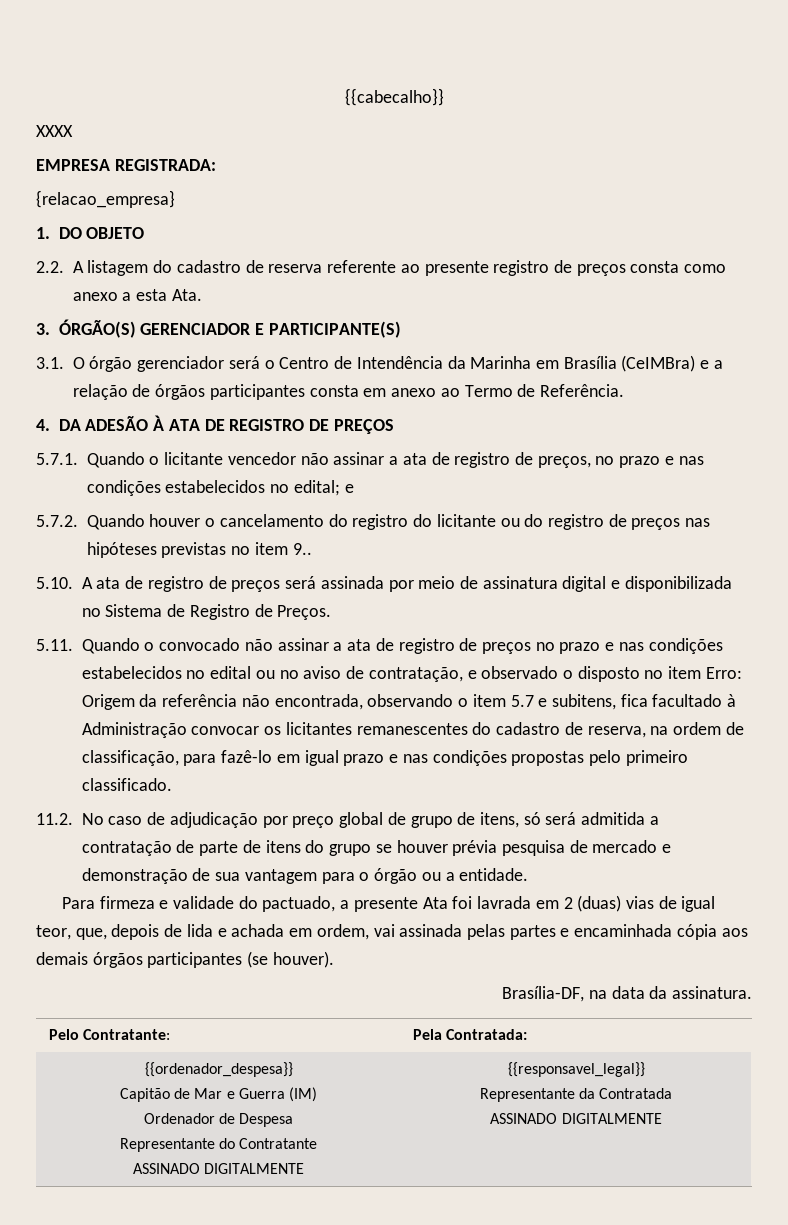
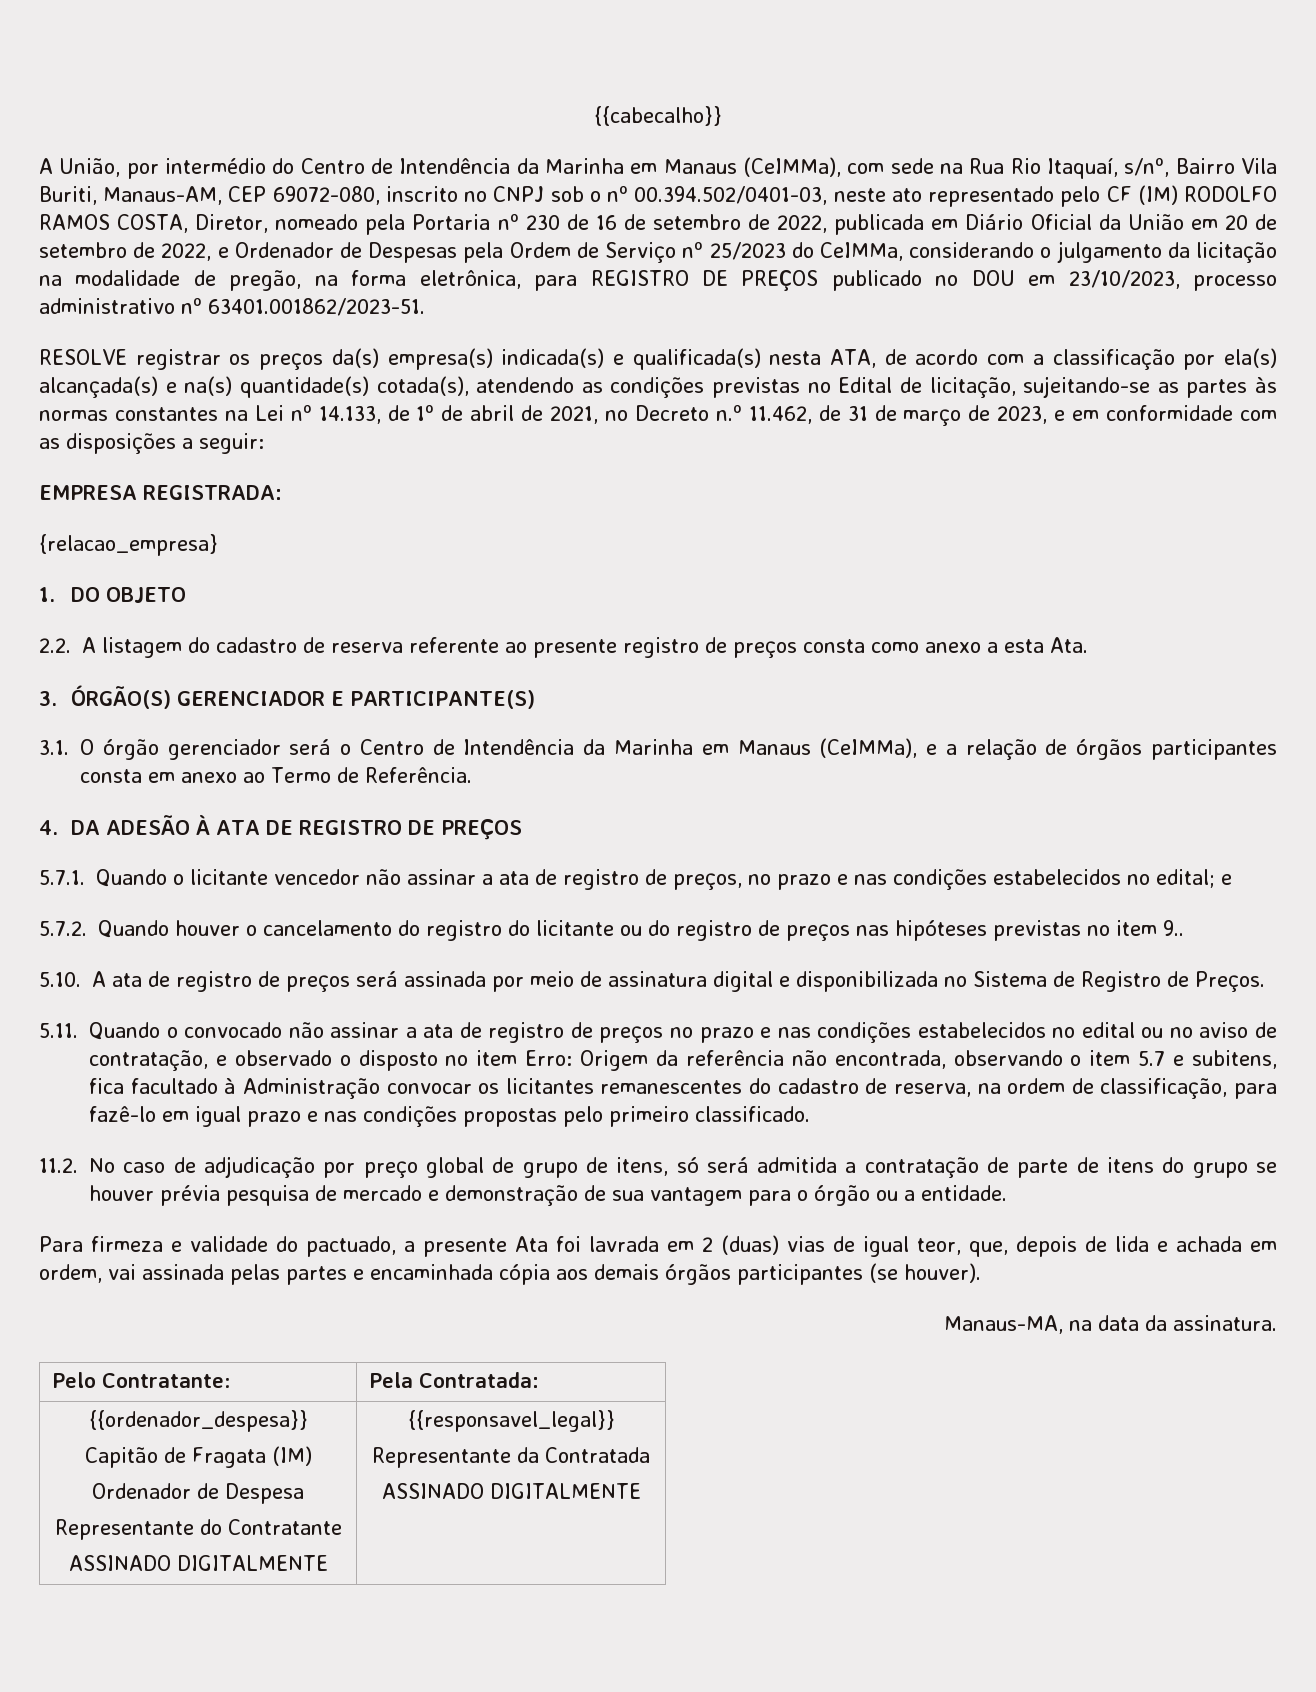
[36,125,73,137] XXXX -> [39,157,1278,179] [39,185,1278,207] [39,214,1278,235] [39,241,1277,263] [39,270,1277,291] [39,298,425,316] [39,348,1277,370] [39,376,1277,398] [39,405,1277,426] [39,433,264,454] A União, por intermédio do Centro de Intendência da Marinha em Manaus (CeIMMa), com sede na Rua Rio Itaquaí, s/nº, Bairro Vila Buriti, Manaus-AM, CEP 69072-080, inscrito no CNPJ sob o nº 00.394.502/0401-03, neste ato representado pelo CF (IM) RODOLFO RAMOS COSTA, Diretor, nomeado pela Portaria nº 230 de 16 de setembro de 2022, publicada em Diário Oficial da União em 20 de setembro de 2022, e Ordenador de Despesas pela Ordem de Serviço nº 25/2023 do CeIMMa, considerando o julgamento da licitação na modalidade de pregão, na forma eletrônica, para REGISTRO DE PREÇOS publicado no DOU em 23/10/2023, processo administrativo nº 63401.001862/2023-51. // RESOLVE registrar os preços da(s) empresa(s) indicada(s) e qualificada(s) nesta ATA, de acordo com a classificação por ela(s) alcançada(s) e na(s) quantidade(s) cotada(s), atendendo as condições previstas no Edital de licitação, sujeitando-se as partes às normas constantes na Lei nº 14.133, de 1º de abril de 2021, no Decreto n.º 11.462, de 31 de março de 2023, e em conformidade com as disposições a seguir:
[563,355,696,372] Brasília (CeIMBra) -> [737,738,918,758] Manaus (CeIMMa),
[502,986,585,1002] Brasília-DF, -> [944,1315,1063,1334] Manaus-MA,
[194,1088,285,1099] Mar e Guerra -> [191,1447,266,1468] Fragata

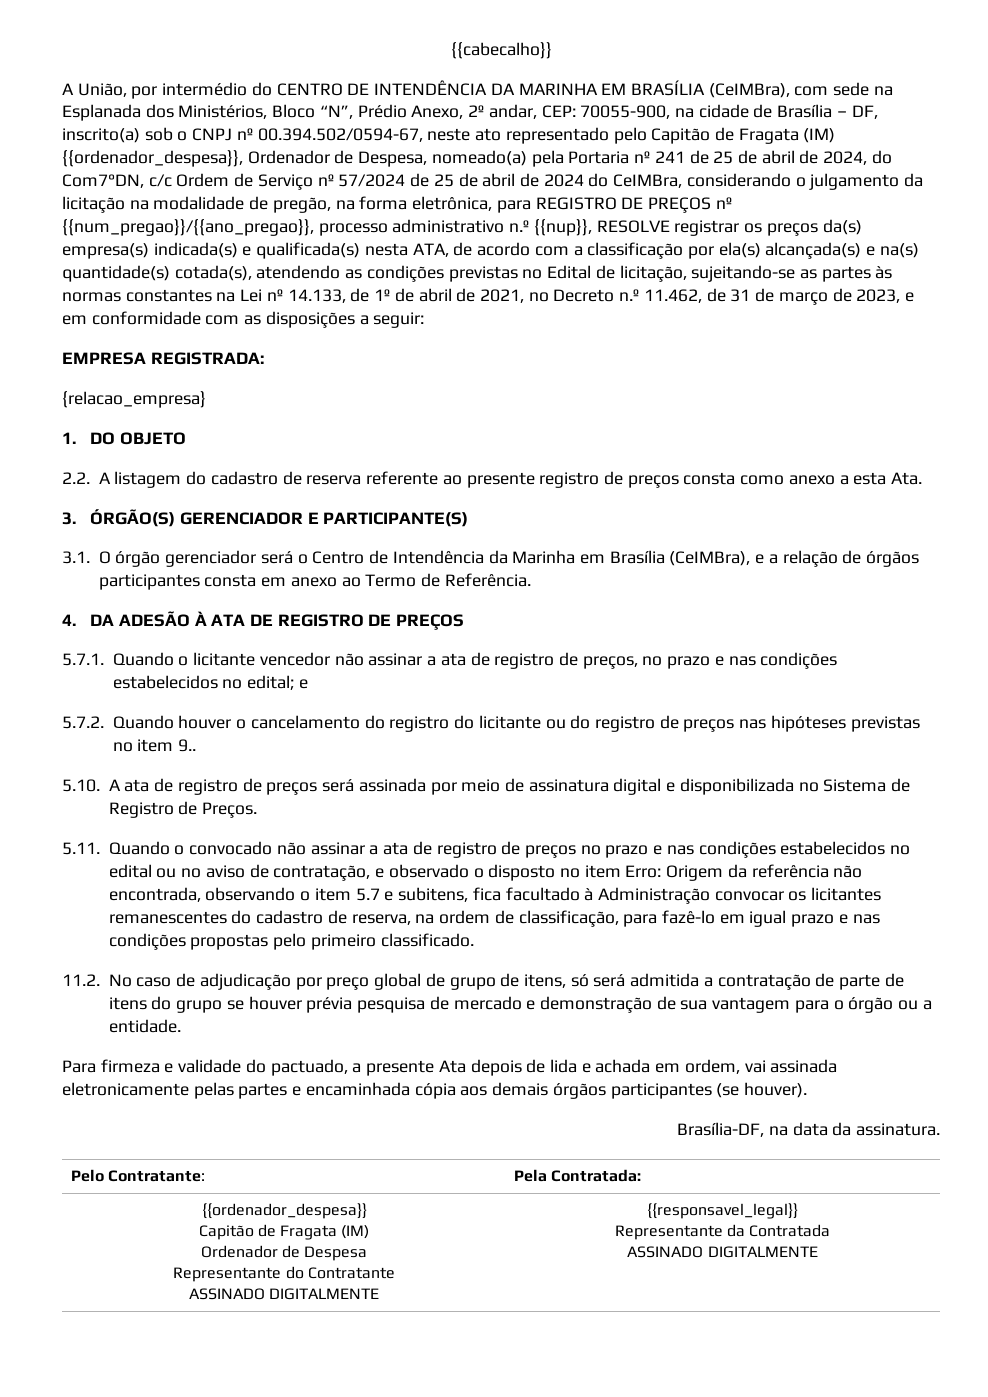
[300,157,1278,179] [39,185,1278,207] [39,214,1278,235] [39,242,903,263] Centro de Intendência da Marinha em Manaus (CeIMMa), com sede na Rua Rio Itaquaí, s/nº, Bairro Vila Buriti, Manaus-AM, CEP 69072-080, inscrito no CNPJ sob o nº 00.394.502/0401-03, neste ato representado pelo CF (IM) RODOLFO RAMOS COSTA, Diretor, nomeado pela Portaria nº 230 de 16 de setembro de 2022, publicada em Diário Oficial da União em 20 de setembro de 2022, e Ordenador de Despesas pela Ordem de Serviço nº 25/2023 do CeIMMa, -> [276,80,893,98] [62,104,878,121] [62,127,836,144] [62,150,892,167] [62,173,683,190] CENTRO DE INTENDÊNCIA DA MARINHA EM BRASÍLIA (CeIMBra), com sede na Esplanada dos Ministérios, Bloco “N”, Prédio Anexo, 2º andar, CEP: 70055-900, na cidade de Brasília – DF, inscrito(a) sob o CNPJ nº 00.394.502/0594-67, neste ato representado pelo Capitão de Fragata (IM) {{ordenador_despesa}}, Ordenador de Despesa, nomeado(a) pela Portaria nº 241 de 25 de abril de 2024, do Com7°DN, c/c Ordem de Serviço nº 57/2024 de 25 de abril de 2024 do CeIMBra,
[831,270,1277,291] [39,298,425,316] publicado no DOU em 23/10/2023, processo administrativo nº 63401.001862/2023-51. // -> [715,197,732,209] [62,219,592,236] nº {{num_pregao}}/{{ano_pregao}}, processo administrativo n.º {{nup}},
[737,738,918,758] Manaus (CeIMMa), -> [609,550,751,566] Brasília (CeIMBra),
[556,1235,1008,1257] foi lavrada em 2 (duas) vias de igual teor, que, -> (466, 1066) none
(224, 1272) none -> [62,1082,189,1096] eletronicamente
[944,1315,1063,1334] Manaus-MA, -> [677,1122,765,1137] Brasília-DF,

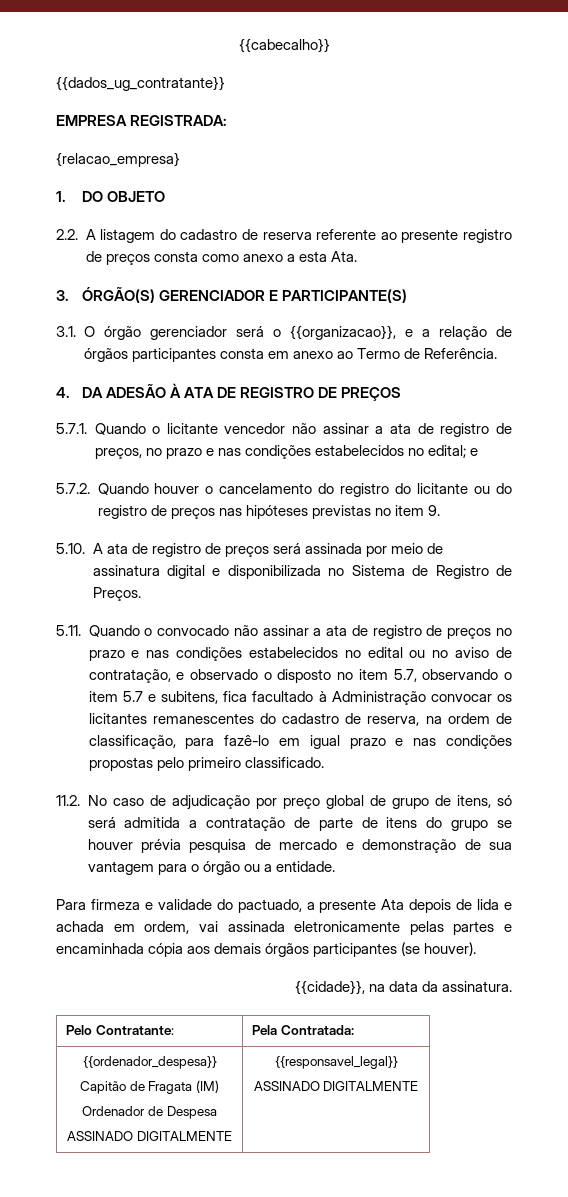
[62,80,893,99] [62,104,878,121] [62,127,836,144] [62,150,892,167] [62,173,924,190] [62,196,732,213] [62,219,862,236] [62,242,919,259] [62,265,893,282] [62,288,914,305] [62,311,425,328] A União, por intermédio do CENTRO DE INTENDÊNCIA DA MARINHA EM BRASÍLIA (CeIMBra), com sede na Esplanada dos Ministérios, Bloco “N”, Prédio Anexo, 2º andar, CEP: 70055-900, na cidade de Brasília – DF, inscrito(a) sob o CNPJ nº 00.394.502/0594-67, neste ato representado pelo Capitão de Fragata (IM) {{ordenador_despesa}}, Ordenador de Despesa, nomeado(a) pela Portaria nº 241 de 25 de abril de 2024, do Com7°DN, c/c Ordem de Serviço nº 57/2024 de 25 de abril de 2024 do CeIMBra, considerando o julgamento da licitação na modalidade de pregão, na forma eletrônica, para REGISTRO DE PREÇOS nº {{num_pregao}}/{{ano_pregao}}, processo administrativo n.º {{nup}}, RESOLVE registrar os preços da(s) empresa(s) indicada(s) e qualificada(s) nesta ATA, de acordo com a classificação por ela(s) alcançada(s) e na(s) quantidade(s) cotada(s), atendendo as condições previstas no Edital de licitação, sujeitando-se as partes às normas constantes na Lei nº 14.133, de 1º de abril de 2021, no Decreto n.º 11.462, de 31 de março de 2023, e em conformidade com as disposições a seguir: -> [56,76,225,91] {{dados_ug_contratante}}
[312,550,751,566] Centro de Intendência da Marinha em Brasília (CeIMBra), -> [289,325,396,340] {{organizacao}},
[178,739,197,752] 9.. -> [427,505,440,516] 9.
[625,864,863,881] [108,887,201,902] Erro: Origem da referência não encontrada, -> [393,669,417,682] 5.7,
[677,1122,765,1137] Brasília-DF, -> [294,980,365,995] {{cidade}},
[173,1266,395,1282] // Representante do Contratante -> (217, 1112) none
[614,1224,831,1240] // Representante da Contratada -> (398, 1062) none

